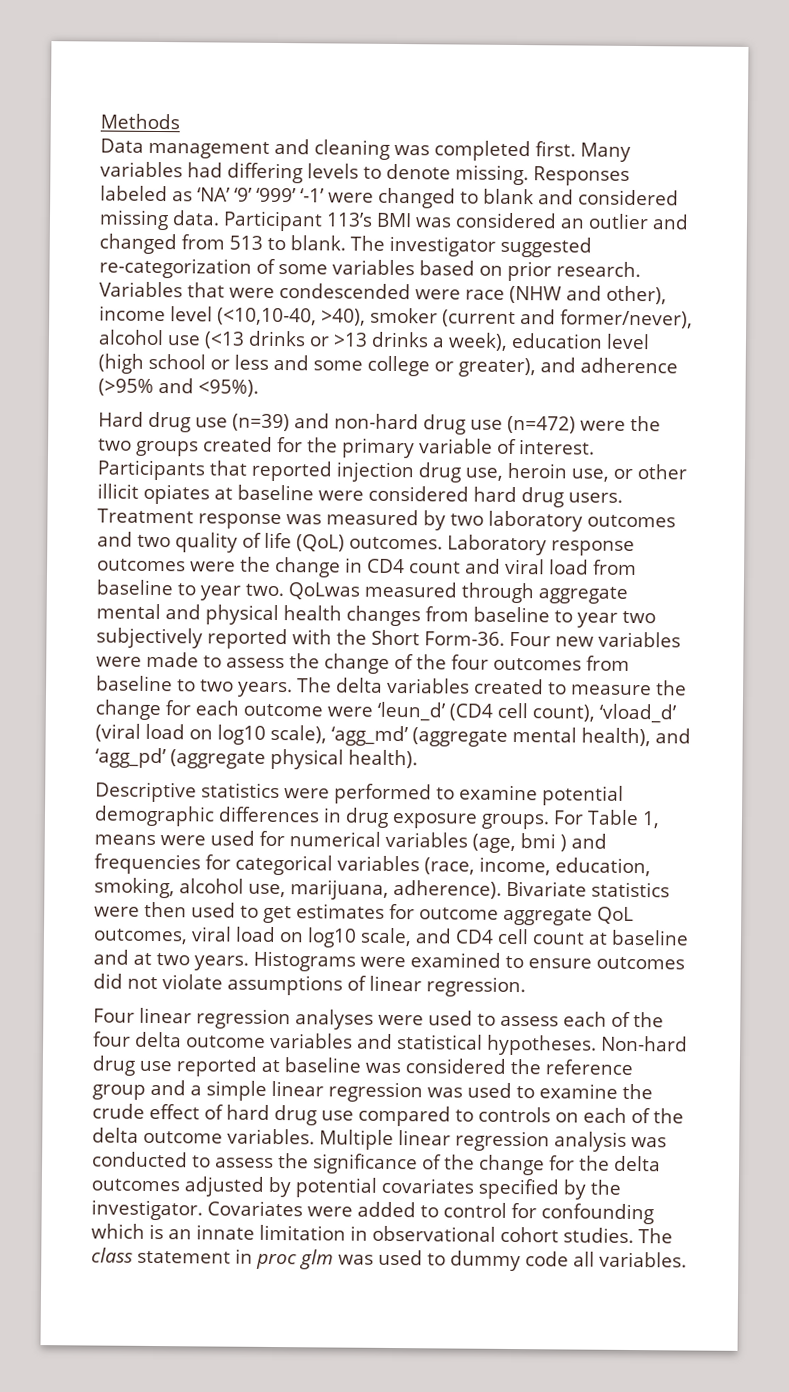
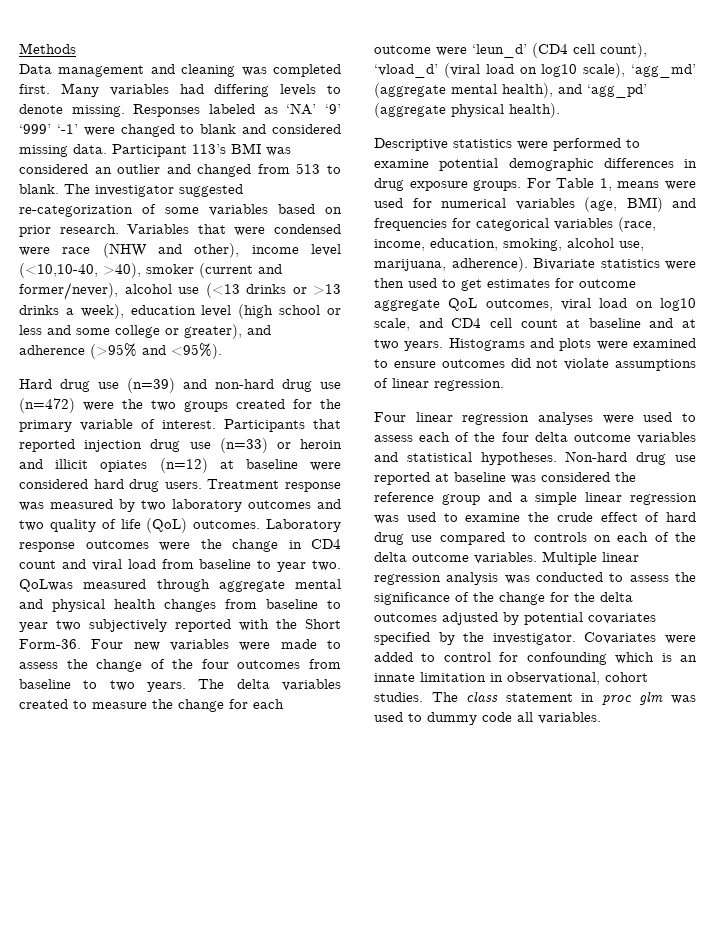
[279,283,411,300] condescended -> [274,224,341,234] condensed
[465,462,687,482] use, heroin use, or other -> [189,438,342,453] [19,459,43,469] use (n=33) or heroin and
(210, 494) none -> [159,458,208,473] (n=12)
[520,833,567,852] bmi ) -> [626,197,663,212] BMI)
(356, 961) none -> [530,338,592,351] and plots
[372,1225,496,1242] observational -> [507,672,600,685] observational,

